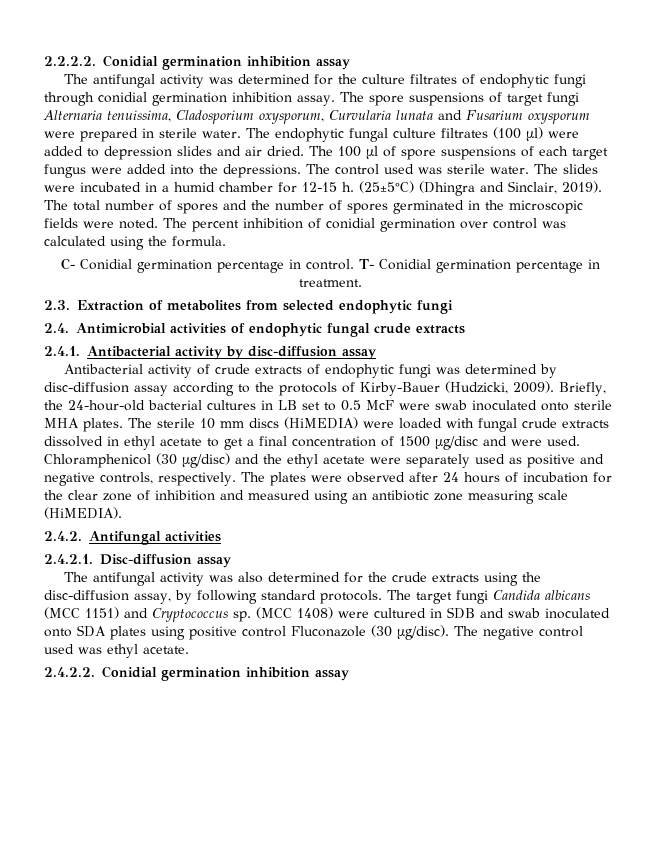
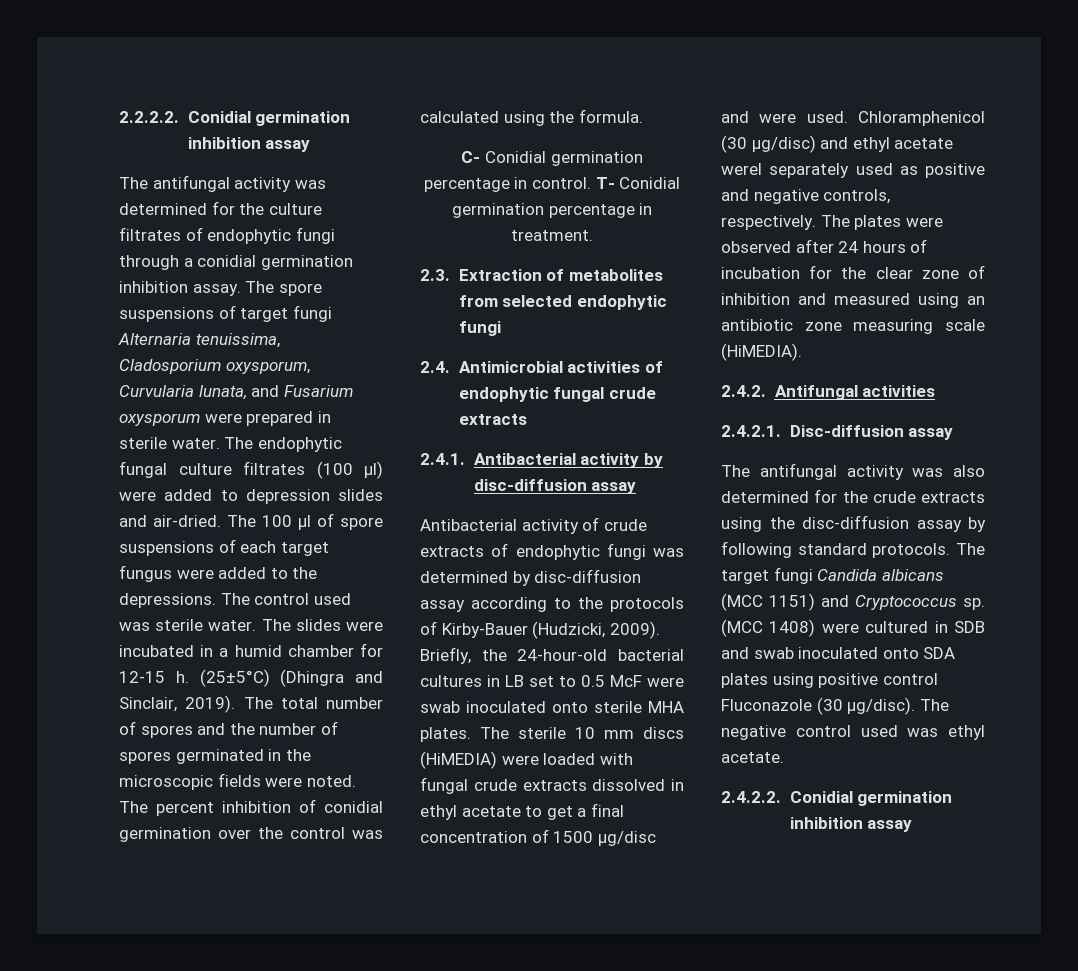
(94, 99) none -> [183,258,193,267] a
[396,110,433,120] lunata -> [198,385,247,400] lunata,
[245,146,304,156] air dried. -> [153,515,221,527] air-dried.
[170,164,194,175] into -> [270,568,288,579] to
(488, 225) none -> [258,827,283,839] the
[263,454,401,468] the ethyl acetate were -> [852,137,954,152] [721,163,762,175] ethyl acetate werel
[134,593,171,604] assay, -> [916,520,962,532] assay

